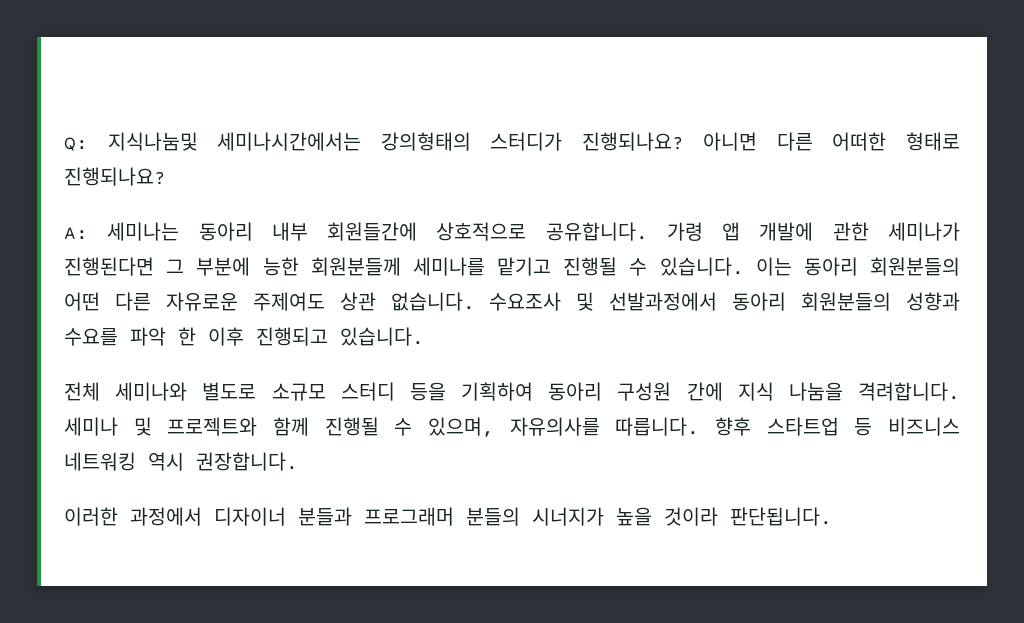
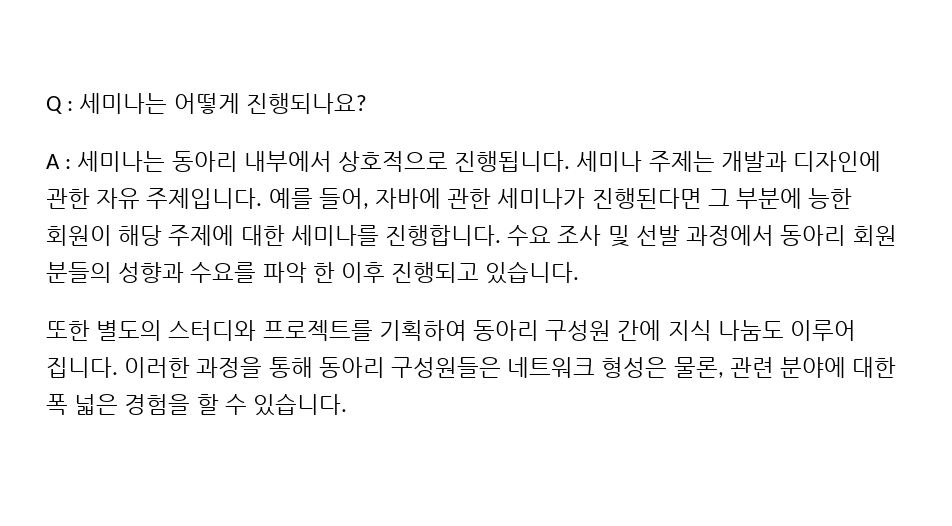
[64,132,960,151] [64,167,166,186] [64,222,814,241] Q: 지식나눔및 세미나시간에서는 강의형태의 스터디가 진행되나요? 아니면 다른 어떠한 형태로 진행되나요? // A: 세미나는 동아리 내부 회원들간에 상호적으로 공유합니다. 가령 앱 개발에 -> [46,93,367,114] [46,151,882,172] [46,188,442,209] Q : 세미나는 어떻게 진행되나요? // A : 세미나는 동아리 내부에서 상호적으로 진행됩니다. 세미나 주제는 개발과 디자인에 관한 자유 주제입니다. 예를 들어, 자바에
[310,257,960,276] [64,292,892,311] 회원분들께 세미나를 맡기고 진행될 수 있습니다. 이는 동아리 회원분들의 어떤 다른 자유로운 주제여도 상관 없습니다. 수요조사 및 선발과정에서 동아리 회원분들의 -> [46,225,897,247] [46,262,112,283] 회원이 해당 주제에 대한 세미나를 진행합니다. 수요 조사 및 선발 과정에서 동아리 회원 분들의
[64,382,446,401] 전체 세미나와 별도로 소규모 스터디 등을 -> [46,320,373,341] 또한 별도의 스터디와 프로젝트를
[788,382,960,401] [64,417,960,437] [64,452,298,471] [64,507,832,526] 나눔을 격려합니다. 세미나 및 프로젝트와 함께 진행될 수 있으며, 자유의사를 따릅니다. 향후 스타트업 등 비즈니스 네트워킹 역시 권장합니다. // 이러한 과정에서 디자이너 분들과 프로그래머 분들의 시너지가 높을 것이라 판단됩니다. -> [717,320,857,341] [46,357,897,378] [46,393,348,416] 나눔도 이루어 집니다. 이러한 과정을 통해 동아리 구성원들은 네트워크 형성은 물론, 관련 분야에 대한 폭 넓은 경험을 할 수 있습니다.

